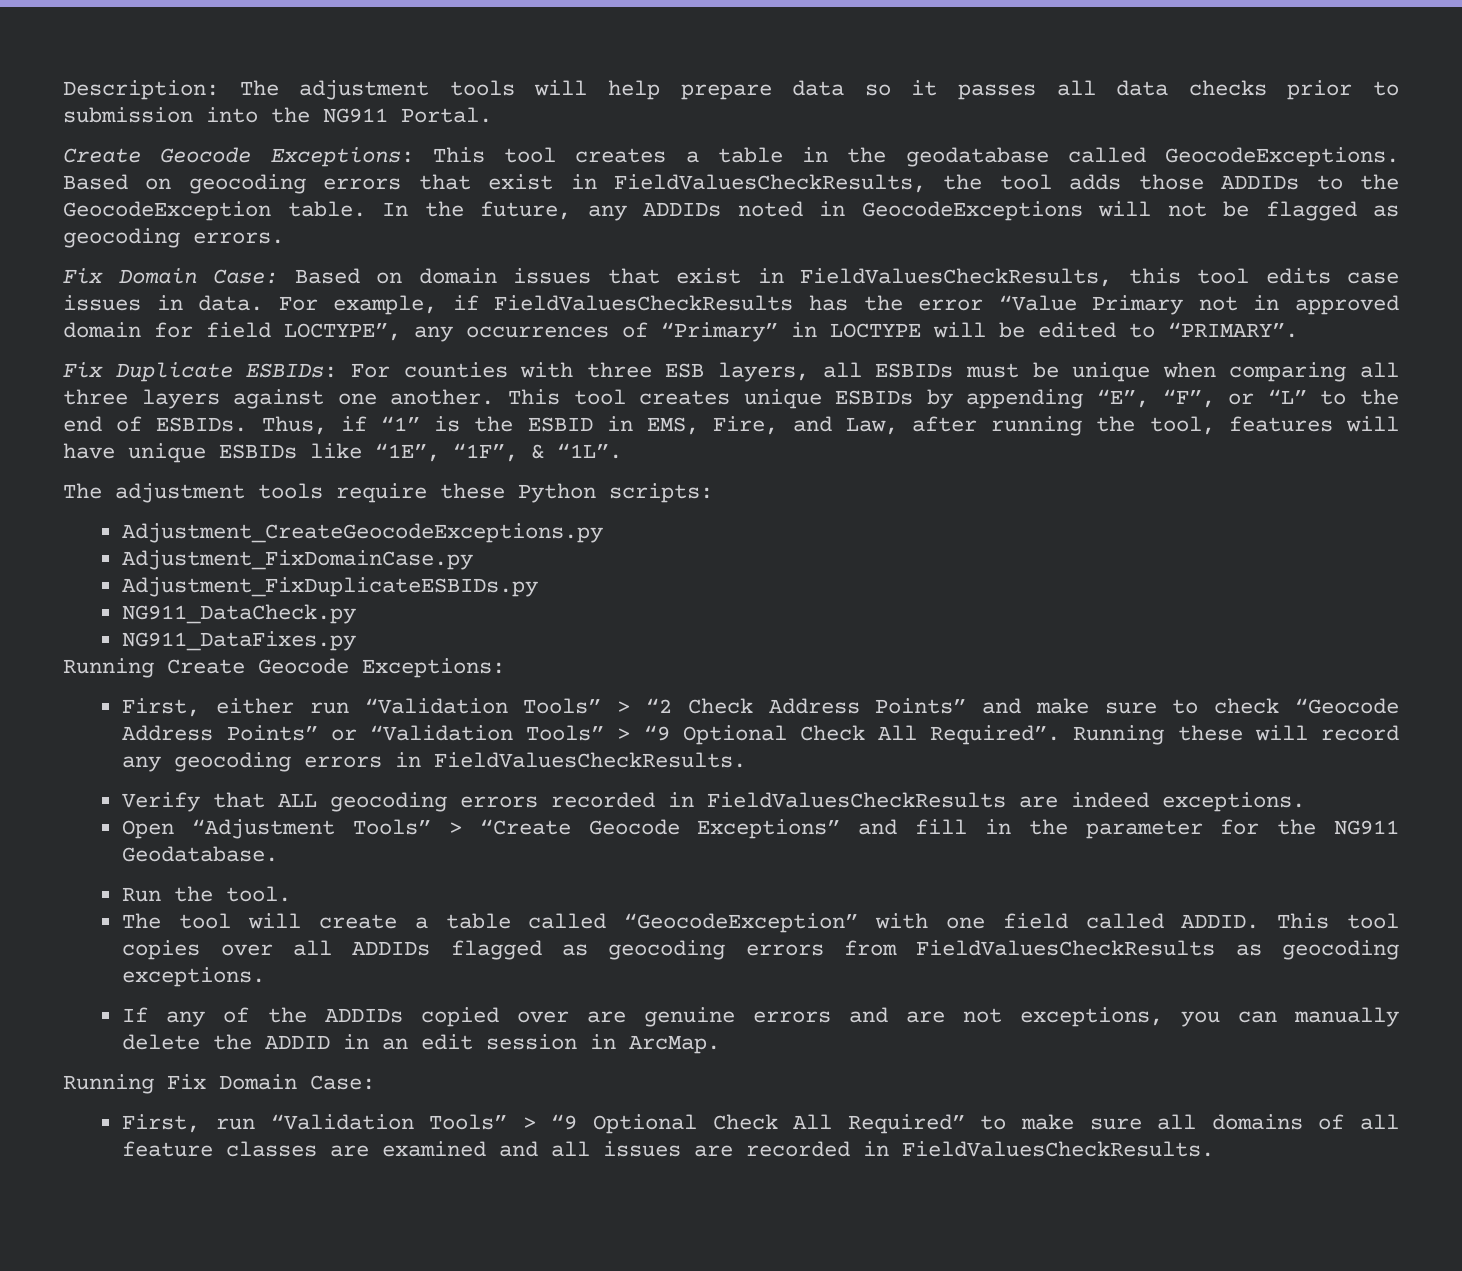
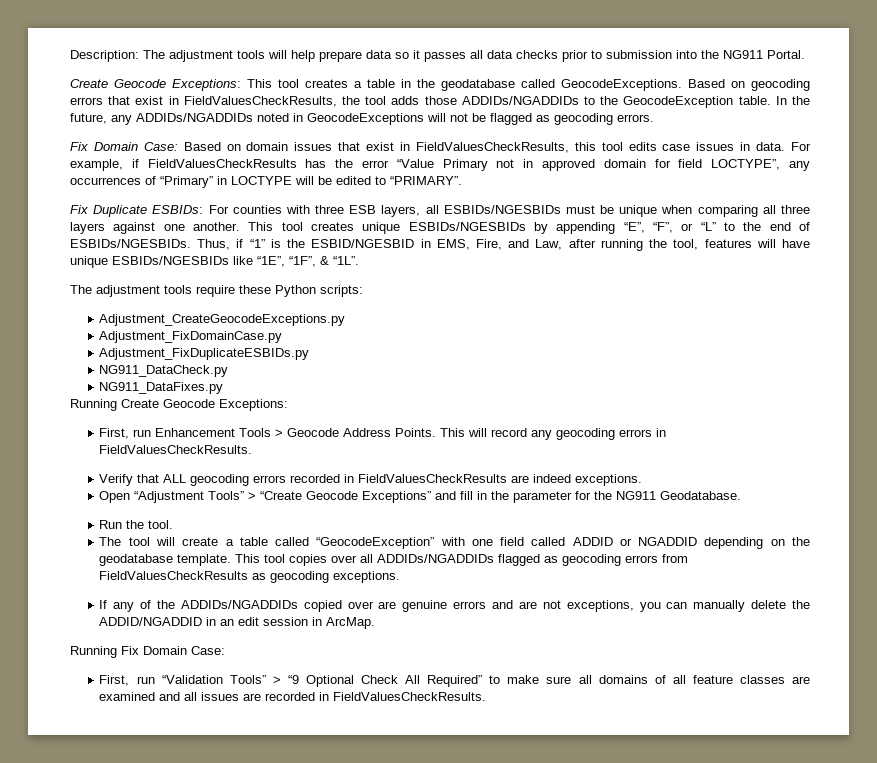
[1221,175,1300,190] ADDIDs -> [461,96,579,105] ADDIDs/NGADDIDs
[643,202,721,217] ADDIDs -> [136,113,253,122] ADDIDs/NGADDIDs
[875,363,954,378] ESBIDs -> [443,205,561,214] ESBIDs/NGESBIDs
[835,390,914,405] ESBIDs -> [408,222,526,231] ESBIDs/NGESBIDs
[156,417,248,432] ESBIDs. -> [70,239,191,248] ESBIDs/NGESBIDs.
[527,417,593,432] ESBID -> [311,239,415,248] ESBID/NGESBID
[219,444,297,459] ESBIDs -> [112,256,229,265] ESBIDs/NGESBIDs
[216,698,1400,714] [122,725,1243,745] either run “Validation Tools” > “2 Check Address Points” and make sure to check “Geocode Address Points” or “Validation Tools” > “9 Optional Check All Required”. Running these -> [133,428,466,437] run Enhancement Tools > Geocode Address Points. This
[1181,914,1260,929] ADDID. -> [572,537,810,549] [99,554,232,566] ADDID or NGADDID depending on the geodatabase template.
[352,941,431,956] ADDIDs -> [377,554,495,563] ADDIDs/NGADDIDs
[324,1008,403,1023] ADDIDs -> [180,600,298,609] ADDIDs/NGADDIDs
[265,1035,331,1049] ADDID -> [99,617,203,626] ADDID/NGADDID

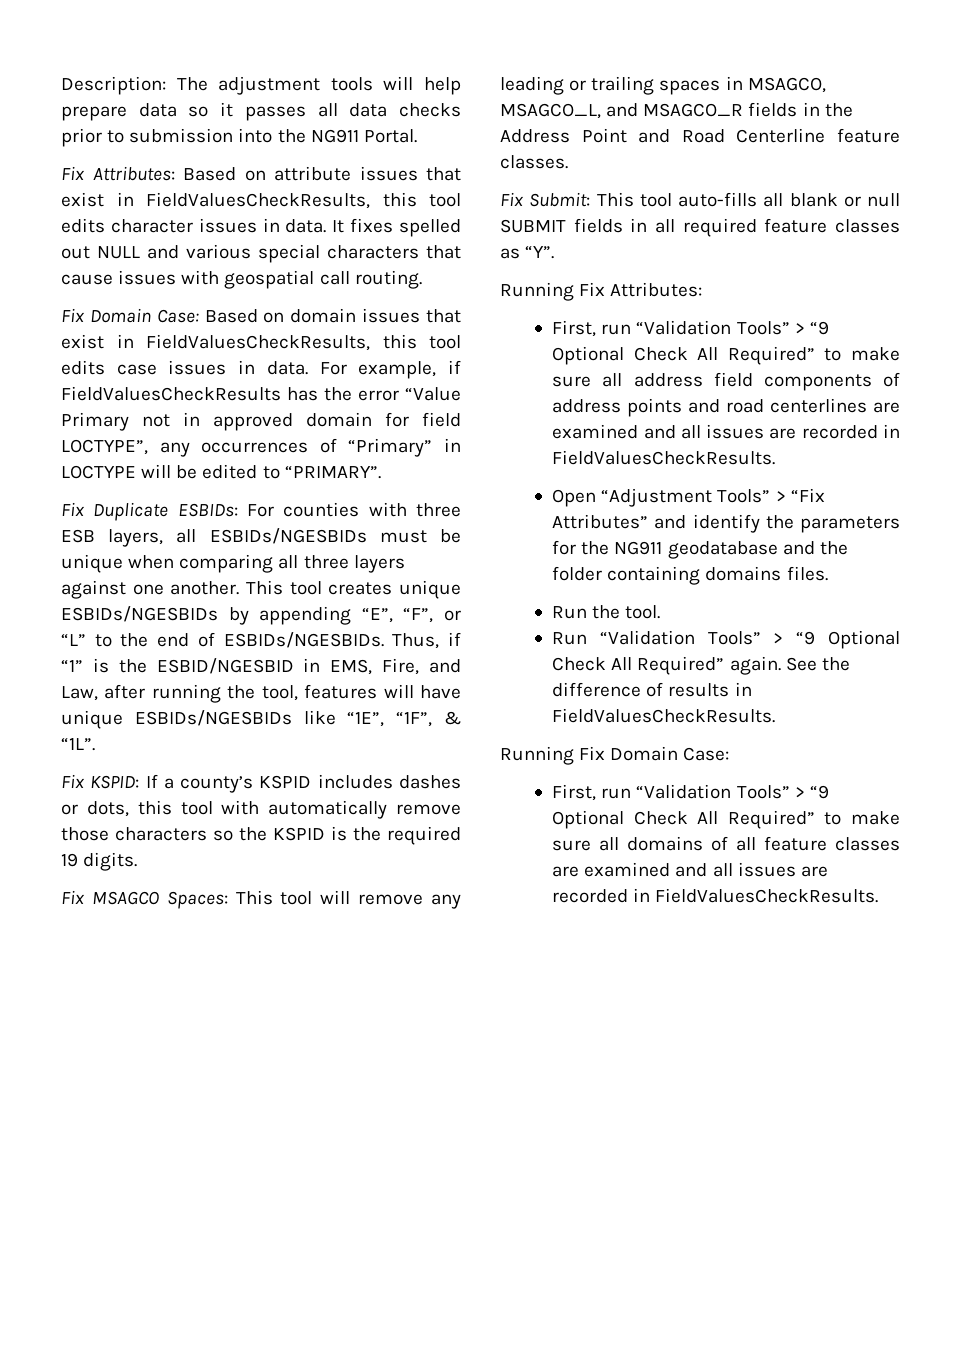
[70,79,810,91] [70,96,811,108] [70,113,654,125] Create Geocode Exceptions: This tool creates a table in the geodatabase called GeocodeExceptions. Based on geocoding errors that exist in FieldValuesCheckResults, the tool adds those ADDIDs/NGADDIDs to the GeocodeException table. In the future, any ADDIDs/NGADDIDs noted in GeocodeExceptions will not be flagged as geocoding errors. -> [61,166,461,181] [61,192,461,209] [61,218,461,237] [61,244,461,263] [61,270,422,289] Fix Attributes: Based on attribute issues that exist in FieldValuesCheckResults, this tool edits character issues in data. It fixes spelled out NULL and various special characters that cause issues with geospatial call routing.
[70,285,363,297] [99,314,346,326] [99,331,283,343] [99,348,310,360] [99,365,229,377] [99,382,224,394] [70,399,288,411] [99,428,667,440] [99,445,253,454] [99,474,643,486] [99,491,742,503] [99,520,174,529] [99,537,810,549] [99,554,689,566] [99,571,401,583] [99,600,811,612] [99,617,376,629] The adjustment tools require these Python scripts: // Adjustment_CreateGeocodeExceptions.py // Adjustment_FixDomainCase.py // Adjustment_FixDuplicateESBIDs.py // NG911_DataCheck.py // NG911_DataFixes.py // Running Create Geocode Exceptions: // First, run Enhancement Tools > Geocode Address Points. This will record any geocoding errors in FieldValuesCheckResults. // Verify that ALL geocoding errors recorded in FieldValuesCheckResults are indeed exceptions. // Open “Adjustment Tools” > “Create Geocode Exceptions” and fill in the parameter for the NG911 Geodatabase. // Run the tool. // The tool will create a table called “GeocodeException” with one field called ADDID or NGADDID depending on the geodatabase template. This tool copies over all ADDIDs/NGADDIDs flagged as geocoding errors from FieldValuesCheckResults as geocoding exceptions. // If any of the ADDIDs/NGADDIDs copied over are genuine errors and are not exceptions, you can manually delete the ADDID/NGADDID in an edit session in ArcMap. -> [61,774,461,793] [61,800,462,819] [61,826,461,845] [61,852,138,871] [61,890,462,909] [500,76,826,95] [500,102,853,119] [500,128,900,143] [500,155,568,169] [500,192,900,207] [500,218,900,237] [500,246,555,259] [500,282,703,301] [552,320,829,337] [552,346,900,365] [552,372,900,391] [552,398,900,417] [552,424,900,439] [552,450,776,465] [552,488,825,507] [552,514,900,533] [552,540,848,559] [552,566,828,585] [552,605,661,619] [552,630,901,649] [552,656,850,675] [552,682,752,697] [552,708,776,723] Fix KSPID: If a county’s KSPID includes dashes or dots, this tool with automatically remove those characters so the KSPID is the required 19 digits. // Fix MSAGCO Spaces: This tool will remove any leading or trailing spaces in MSAGCO, MSAGCO_L, and MSAGCO_R fields in the Address Point and Road Centerline feature classes. // Fix Submit: This tool auto-fills all blank or null SUBMIT fields in all required feature classes as “Y”. // Running Fix Attributes: // First, run “Validation Tools” > “9 Optional Check All Required” to make sure all address field components of address points and road centerlines are examined and all issues are recorded in FieldValuesCheckResults. // Open “Adjustment Tools” > “Fix Attributes” and identify the parameters for the NG911 geodatabase and the folder containing domains files. // Run the tool. // Run “Validation Tools” > “9 Optional Check All Required” again. See the difference of results in FieldValuesCheckResults.

